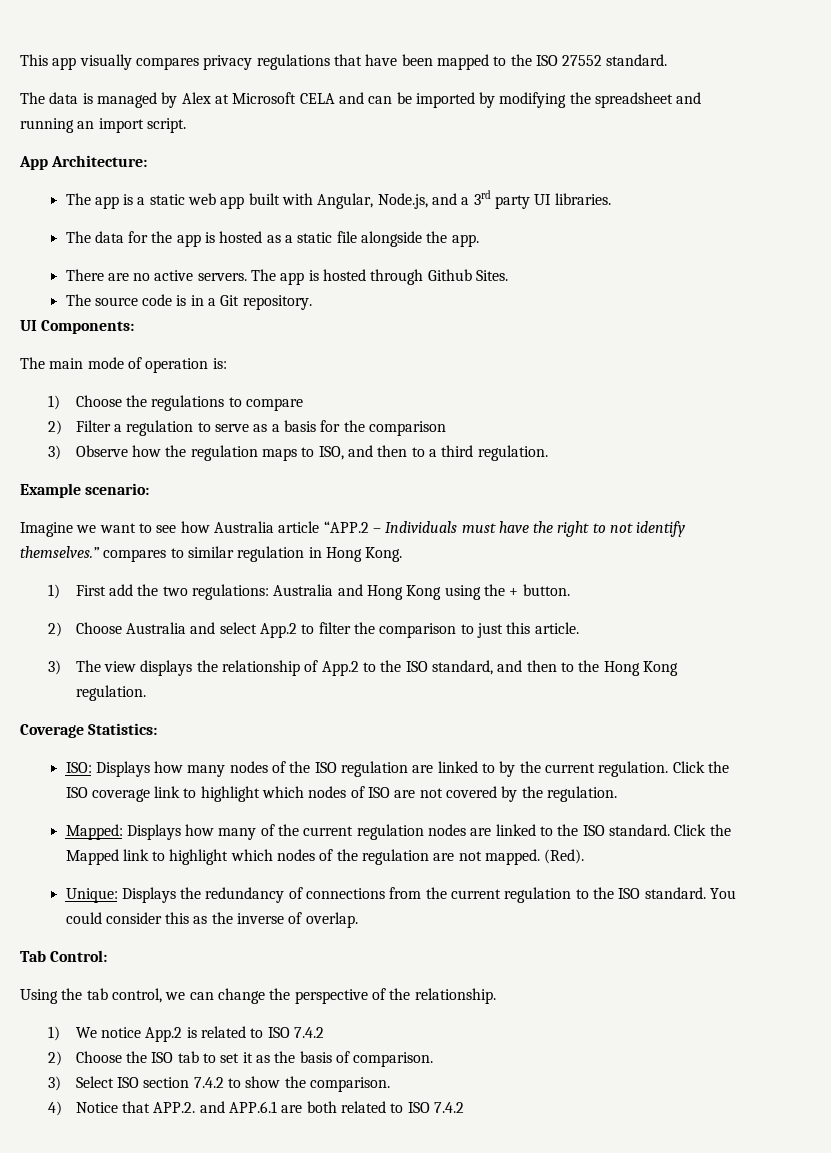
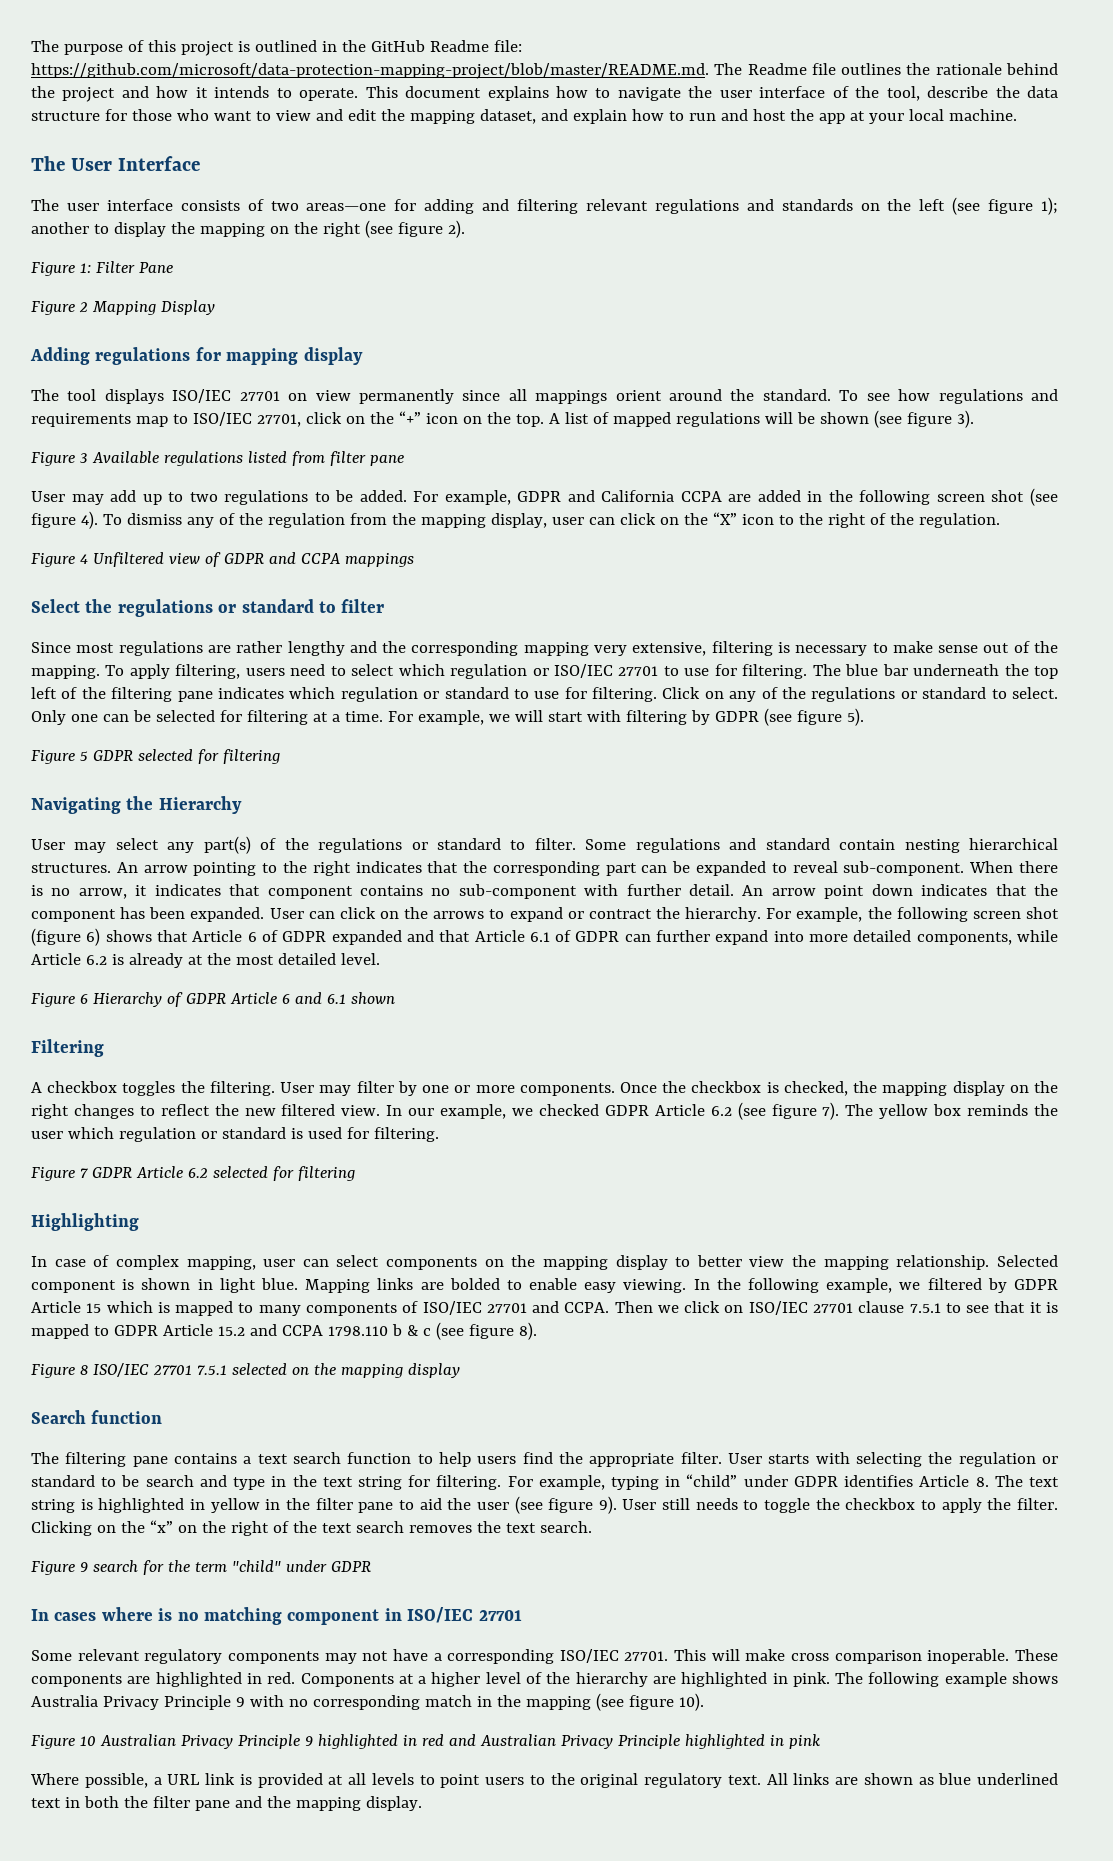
[20,54,668,70] [20,92,702,108] [20,118,186,133] [19,155,148,170] [65,190,611,209] [65,231,479,247] [65,269,509,285] [65,294,312,310] [20,320,135,334] [20,357,227,373] [47,395,304,411] [47,420,446,436] [47,445,548,461] [20,483,150,498] [20,521,686,537] [20,546,403,562] [47,584,570,600] [47,622,579,638] [47,660,678,676] [75,685,146,701] [20,723,158,738] [65,761,729,777] [65,786,617,802] [65,824,731,840] [65,849,585,865] [65,887,736,903] [65,912,358,928] [20,950,108,962] [20,988,496,1004] [47,1026,325,1042] [47,1051,434,1067] [47,1076,391,1092] [47,1101,464,1116] This app visually compares privacy regulations that have been mapped to the ISO 27552 standard. // The data is managed by Alex at Microsoft CELA and can be imported by modifying the spreadsheet and running an import script. // App Architecture: // The app is a static web app built with Angular, Node.js, and a 3rd party UI libraries. // The data for the app is hosted as a static file alongside the app. // There are no active servers. The app is hosted through Github Sites. // The source code is in a Git repository. // UI Components: // The main mode of operation is: // 1) Choose the regulations to compare // 2) Filter a regulation to serve as a basis for the comparison // 3) Observe how the regulation maps to ISO, and then to a third regulation. // Example scenario: // Imagine we want to see how Australia article “APP.2 – Individuals must have the right to not identify themselves.” compares to similar regulation in Hong Kong. // 1) First add the two regulations: Australia and Hong Kong using the + button. // 2) Choose Australia and select App.2 to filter the comparison to just this article. // 3) The view displays the relationship of App.2 to the ISO standard, and then to the Hong Kong regulation. // Coverage Statistics: // ISO: Displays how many nodes of the ISO regulation are linked to by the current regulation. Click the ISO coverage link to highlight which nodes of ISO are not covered by the regulation. // Mapped: Displays how many of the current regulation nodes are linked to the ISO standard. Click the Mapped link to highlight which nodes of the regulation are not mapped. (Red). // Unique: Displays the redundancy of connections from the current regulation to the ISO standard. You could consider this as the inverse of overlap. // Tab Control: // Using the tab control, we can change the perspective of the relationship. // 1) We notice App.2 is related to ISO 7.4.2 // 2) Choose the ISO tab to set it as the basis of comparison. // 3) Select ISO section 7.4.2 to show the comparison. // 4) Notice that APP.2. and APP.6.1 are both related to ISO 7.4.2 -> [31,40,522,56] [31,63,1059,79] [31,86,1059,102] [31,109,1017,124] [31,156,200,171] [31,197,1058,215] [31,220,465,238] [31,261,173,276] [31,300,215,315] [30,347,363,365] [31,389,1059,404] [31,410,974,428] [31,451,404,466] [31,488,1058,506] [31,511,1000,529] [31,552,414,567] [31,599,385,617] [31,641,1058,656] [31,664,1059,679] [31,687,1059,702] [31,708,864,726] [31,749,280,764] [31,796,242,814] [31,836,1059,854] [31,861,1058,876] [31,884,1059,899] [31,907,1059,922] [31,928,1059,946] [31,953,380,968] [31,992,395,1007] [31,1039,104,1057] [31,1081,1059,1096] [31,1102,1058,1120] [31,1127,439,1142] [31,1166,355,1181] [31,1213,139,1231] [31,1255,1059,1270] [31,1278,1058,1293] [31,1301,1058,1316] [31,1322,537,1340] [31,1363,460,1378] [31,1410,163,1424] [31,1452,1059,1467] [31,1474,1060,1490] [31,1496,1059,1514] [31,1520,592,1536] [31,1560,371,1575] [31,1607,522,1625] [31,1649,1058,1664] [31,1672,1058,1687] [31,1693,704,1711] [31,1734,820,1749] [30,1773,1058,1788] [31,1796,422,1811] The purpose of this project is outlined in the GitHub Readme file: https://github.com/microsoft/data-protection-mapping-project/blob/master/README.md. The Readme file outlines the rationale behind the project and how it intends to operate. This document explains how to navigate the user interface of the tool, describe the data structure for those who want to view and edit the mapping dataset, and explain how to run and host the app at your local machine. // The User Interface // The user interface consists of two areas—one for adding and filtering relevant regulations and standards on the left (see figure 1); another to display the mapping on the right (see figure 2). // Figure 1: Filter Pane // Figure 2 Mapping Display // Adding regulations for mapping display // The tool displays ISO/IEC 27701 on view permanently since all mappings orient around the standard. To see how regulations and requirements map to ISO/IEC 27701, click on the “+” icon on the top. A list of mapped regulations will be shown (see figure 3). // Figure 3 Available regulations listed from filter pane // User may add up to two regulations to be added. For example, GDPR and California CCPA are added in the following screen shot (see figure 4). To dismiss any of the regulation from the mapping display, user can click on the “X” icon to the right of the regulation. // Figure 4 Unfiltered view of GDPR and CCPA mappings // Select the regulations or standard to filter // Since most regulations are rather lengthy and the corresponding mapping very extensive, filtering is necessary to make sense out of the mapping. To apply filtering, users need to select which regulation or ISO/IEC 27701 to use for filtering. The blue bar underneath the top left of the filtering pane indicates which regulation or standard to use for filtering. Click on any of the regulations or standard to select. Only one can be selected for filtering at a time. For example, we will start with filtering by GDPR (see figure 5). // Figure 5 GDPR selected for filtering // Navigating the Hierarchy // User may select any part(s) of the regulations or standard to filter. Some regulations and standard contain nesting hierarchical structures. An arrow pointing to the right indicates that the corresponding part can be expanded to reveal sub-component. When there is no arrow, it indicates that component contains no sub-component with further detail. An arrow point down indicates that the component has been expanded. User can click on the arrows to expand or contract the hierarchy. For example, the following screen shot (figure 6) shows that Article 6 of GDPR expanded and that Article 6.1 of GDPR can further expand into more detailed components, while Article 6.2 is already at the most detailed level. // Figure 6 Hierarchy of GDPR Article 6 and 6.1 shown // Filtering // A checkbox toggles the filtering. User may filter by one or more components. Once the checkbox is checked, the mapping display on the right changes to reflect the new filtered view. In our example, we checked GDPR Article 6.2 (see figure 7). The yellow box reminds the user which regulation or standard is used for filtering. // Figure 7 GDPR Article 6.2 selected for filtering // Highlighting // In case of complex mapping, user can select components on the mapping display to better view the mapping relationship. Selected component is shown in light blue. Mapping links are bolded to enable easy viewing. In the following example, we filtered by GDPR Article 15 which is mapped to many components of ISO/IEC 27701 and CCPA. Then we click on ISO/IEC 27701 clause 7.5.1 to see that it is mapped to GDPR Article 15.2 and CCPA 1798.110 b & c (see figure 8). // Figure 8 ISO/IEC 27701 7.5.1 selected on the mapping display // Search function // The filtering pane contains a text search function to help users find the appropriate filter. User starts with selecting the regulation or standard to be search and type in the text string for filtering. For example, typing in “child” under GDPR identifies Article 8. The text string is highlighted in yellow in the filter pane to aid the user (see figure 9). User still needs to toggle the checkbox to apply the filter. Clicking on the “x” on the right of the text search removes the text search. // Figure 9 search for the term "child" under GDPR // In cases where is no matching component in ISO/IEC 27701 // Some relevant regulatory components may not have a corresponding ISO/IEC 27701. This will make cross comparison inoperable. These components are highlighted in red. Components at a higher level of the hierarchy are highlighted in pink. The following example shows Australia Privacy Principle 9 with no corresponding match in the mapping (see figure 10). // Figure 10 Australian Privacy Principle 9 highlighted in red and Australian Privacy Principle highlighted in pink // Where possible, a URL link is provided at all levels to point users to the original regulatory text. All links are shown as blue underlined text in both the filter pane and the mapping display.

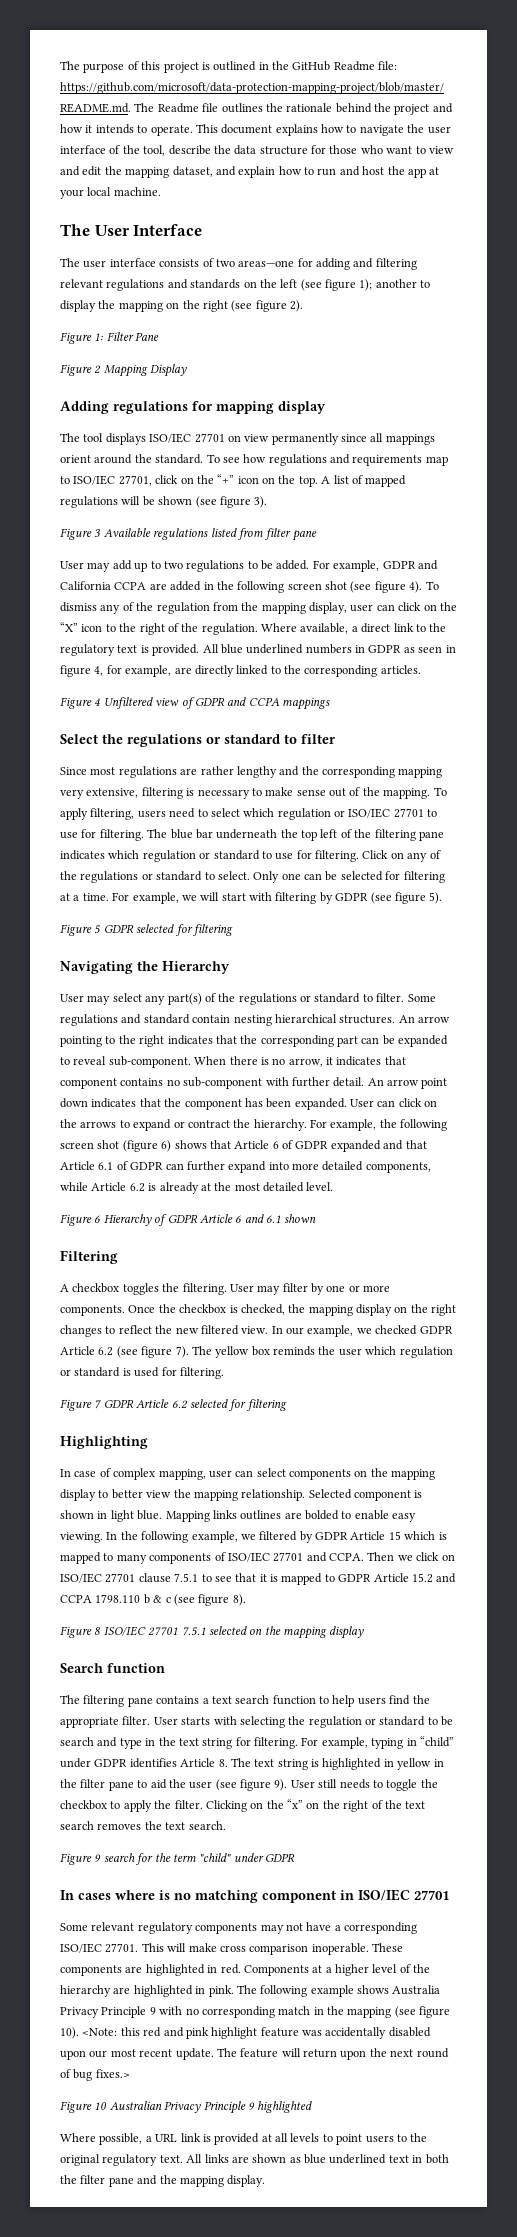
(1000, 520) none -> [261,623,447,634] [60,644,456,656] [60,665,421,677] Where available, a direct link to the regulatory text is provided. All blue underlined numbers in GDPR as seen in figure 4, for example, are directly linked to the corresponding articles.
(414, 1284) none -> [240,1510,282,1520] outlines
(704, 1702) none -> [82,2027,431,2039] [60,2048,449,2060] [60,2069,130,2081] <Note: this red and pink highlight feature was accidentally disabled upon our most recent update. The feature will return upon the next round of bug fixes.>
[402,1734,820,1749] in red and Australian Privacy Principle highlighted in pink -> (313, 2107) none

